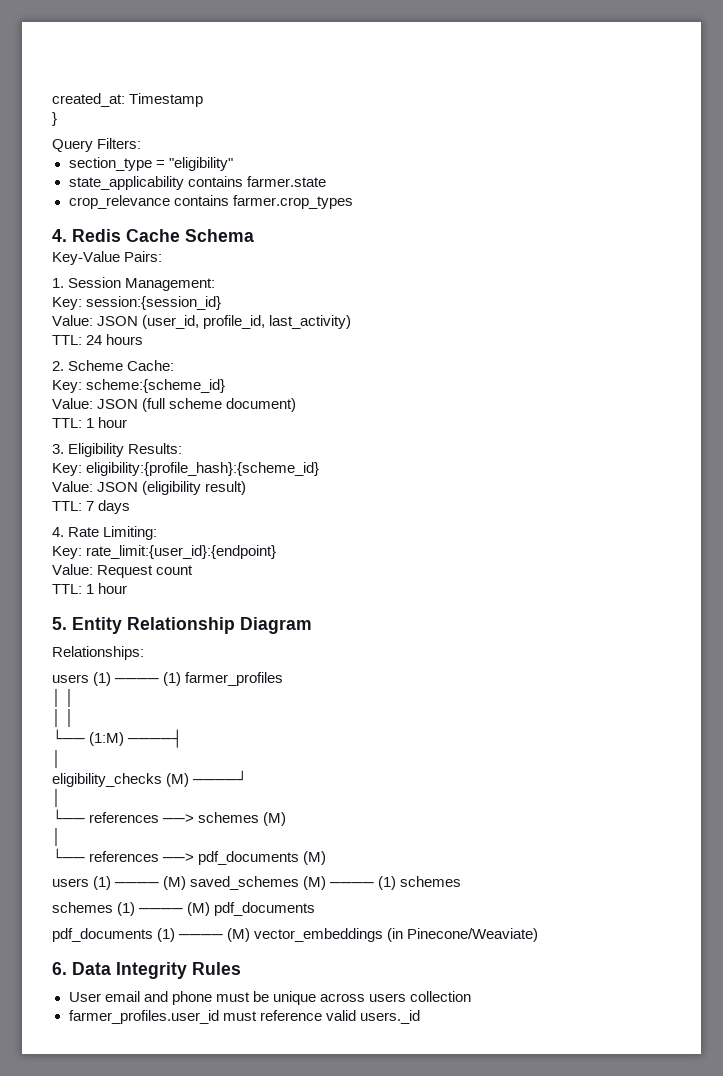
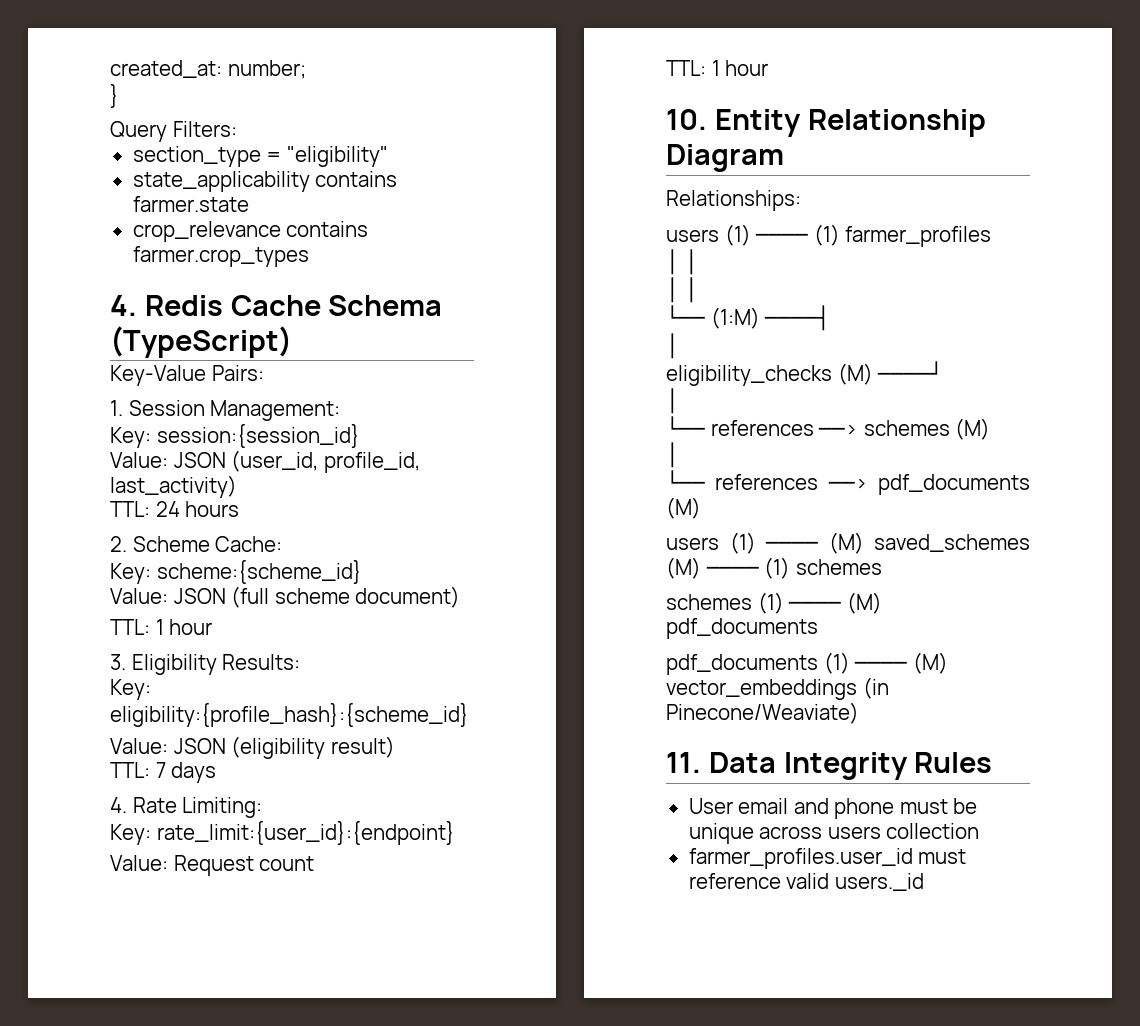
[129,93,204,107] Timestamp -> [227,60,306,79] number;
(254, 235) none -> [110,326,292,358] (TypeScript)
[52,617,67,630] 5. -> [666,109,707,130] 10.
[52,962,67,975] 6. -> [666,752,701,773] 11.

